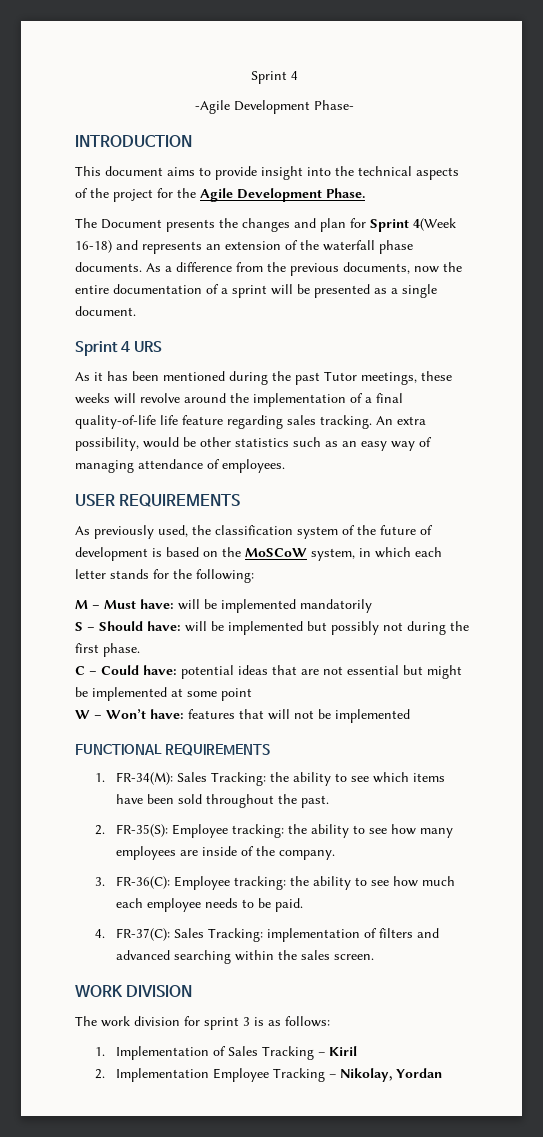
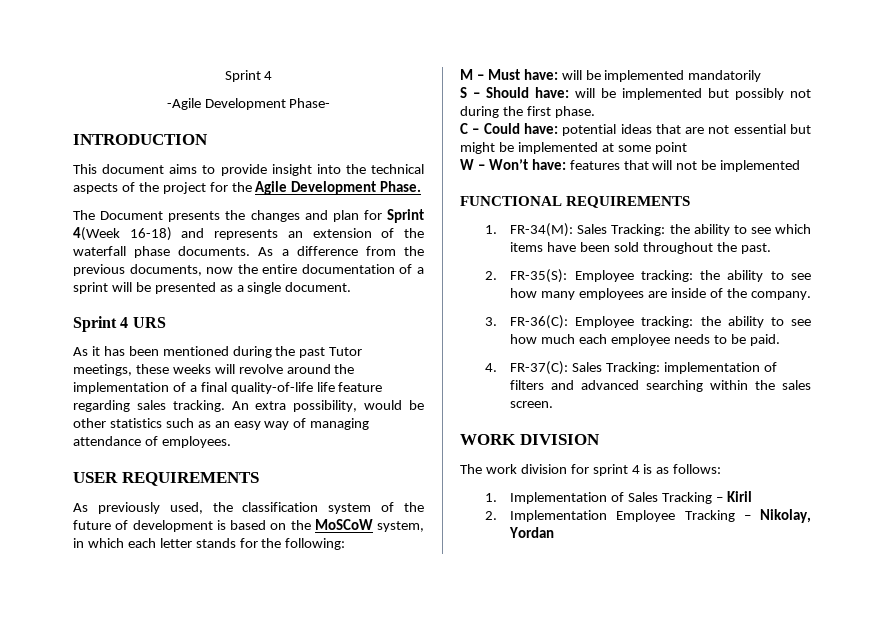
[243,1017,250,1026] 3 -> [631,465,640,474] 4

